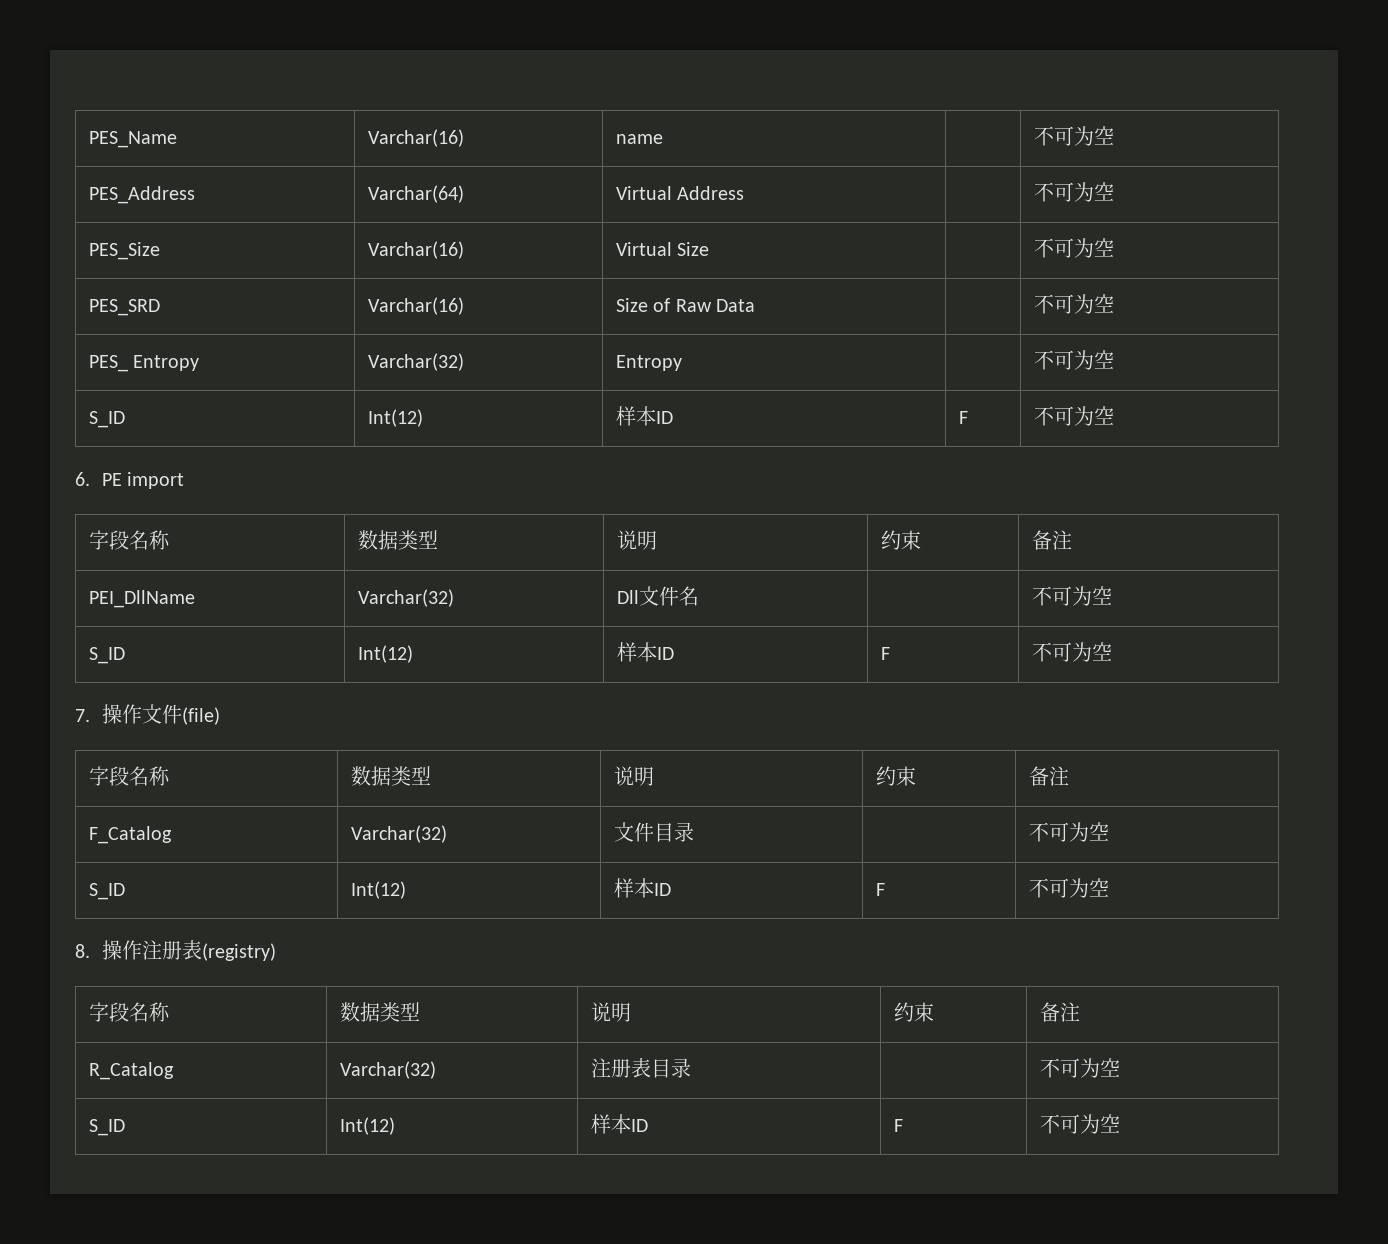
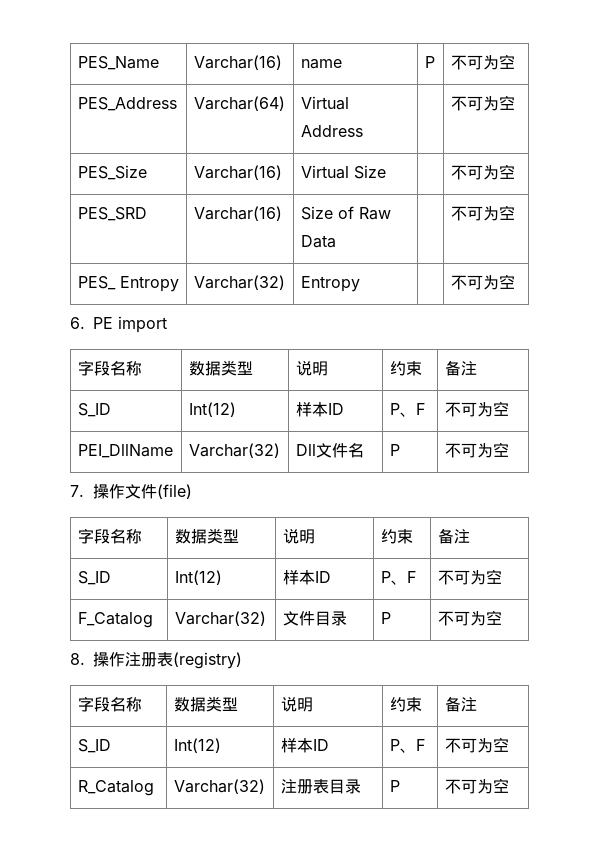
(663, 139) none -> [424,56,435,68] P
[88,411,125,428] [367,409,423,427] [615,406,673,426] [958,411,968,424] [1033,406,1114,426] // S_ID | Int(12) | 样本ID | F | 不可为空 -> (515, 281) none
(1072, 540) none -> [77,403,111,417] [188,402,236,417] [295,402,344,417] [389,403,425,417] [444,401,509,417] // S_ID | Int(12) | 样本ID | P、F | 不可为空
[1031,586,1112,606] [88,647,125,664] [357,645,413,663] [616,642,674,662] [880,647,890,660] | 不可为空 // S_ID | Int(12) | 样本ID | F -> [389,444,400,456] P
[88,826,172,844] [350,825,447,843] [613,822,694,842] [1028,822,1109,842] [88,883,125,900] [350,881,406,899] [613,878,671,898] [875,883,885,896] F_Catalog | Varchar(32) | 文件目录 | | 不可为空 // S_ID | Int(12) | 样本ID | F -> [77,571,111,585] [174,570,222,585] [282,570,331,585] [380,571,416,585] [437,569,502,585] [77,612,153,628] [174,611,266,626] [282,611,347,626] [380,612,391,624] S_ID | Int(12) | 样本ID | P、F | 不可为空 // F_Catalog | Varchar(32) | 文件目录 | P
(1080, 1012) none -> [77,739,111,753] [173,738,221,753] [280,738,329,753] [389,739,425,753] [444,737,509,753] // S_ID | Int(12) | 样本ID | P、F | 不可为空
[1039,1058,1120,1078] [88,1119,125,1136] [339,1117,395,1135] [590,1114,648,1134] [893,1119,903,1132] [1039,1114,1120,1134] | 不可为空 // S_ID | Int(12) | 样本ID | F | 不可为空 -> [389,780,400,792] [444,778,509,794] P | 不可为空

